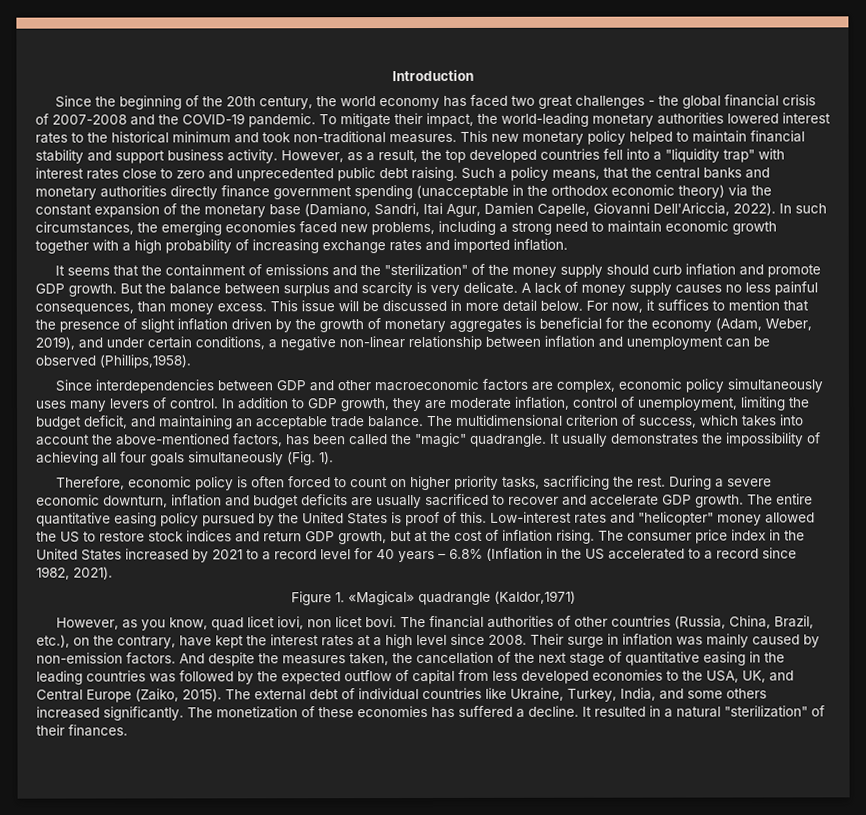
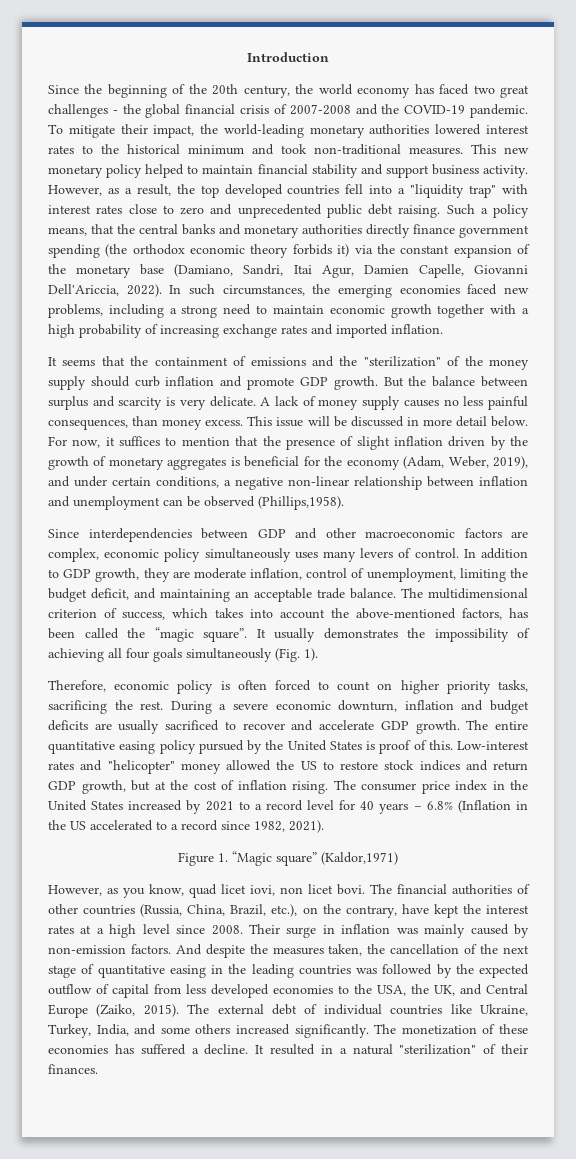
[416,184,725,200] (unacceptable in the orthodox economic theory) -> [105,244,350,258] (the orthodox economic theory forbids it)
[415,432,547,448] "magic" quadrangle. -> [154,627,247,642] “magic square”.
[348,591,491,606] «Magical» quadrangle -> [232,851,317,866] “Magic square”
(739, 676) none -> [411,984,429,994] the

